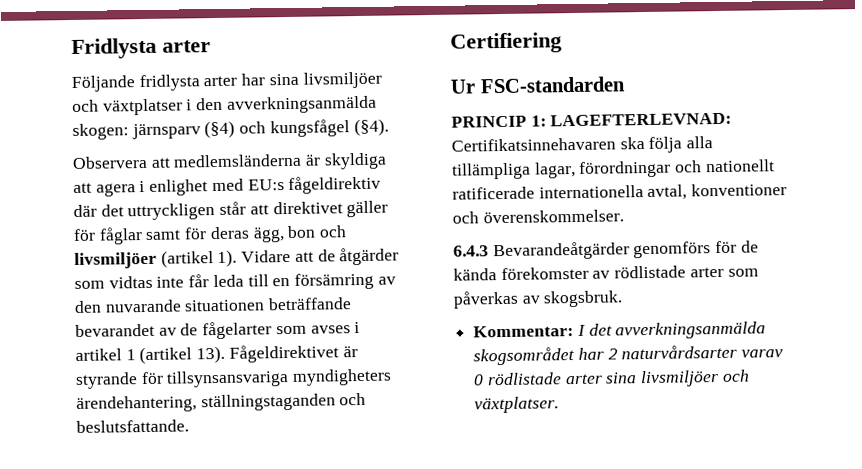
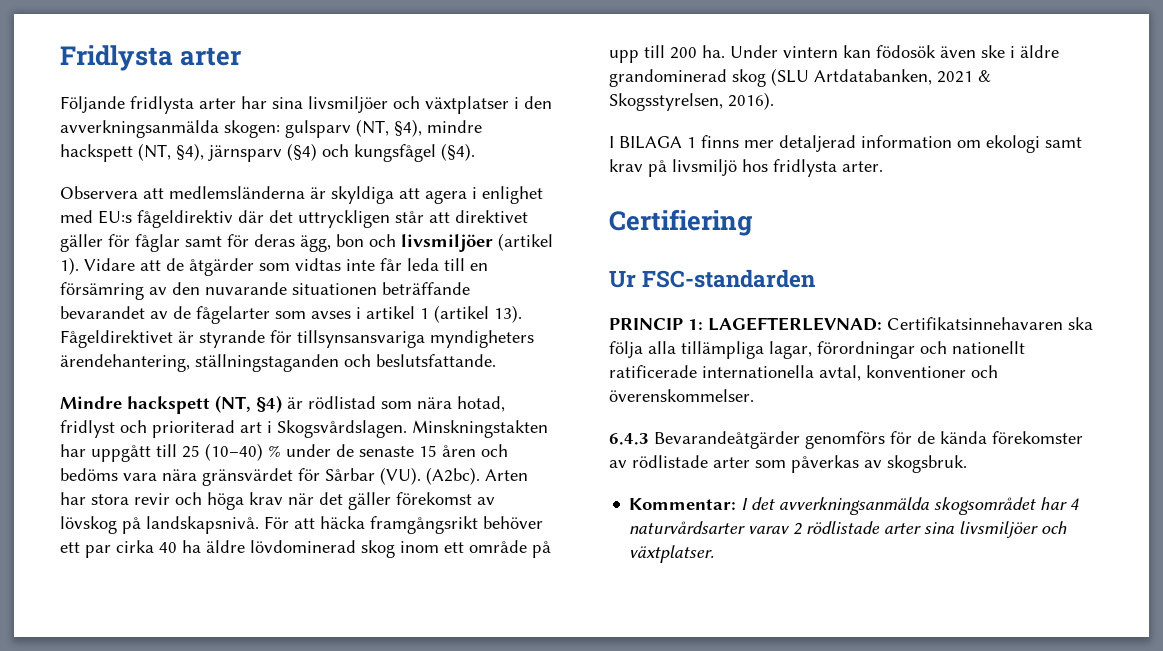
(129, 131) none -> [285,119,482,138] [60,143,204,162] gulsparv (NT, §4), mindre hackspett (NT, §4),
(189, 426) none -> [60,395,505,414] [60,420,548,438] [60,443,508,462] [60,467,528,486] [60,492,495,510] [60,516,543,534] [60,540,551,558] [609,45,1059,63] [609,68,991,87] [609,92,774,111] [609,135,1082,153] [609,159,883,177] // Mindre hackspett (NT, §4) är rödlistad som nära hotad, fridlyst och prioriterad art i Skogsvårdslagen. Minskningstakten har uppgått till 25 (10–40) % under de senaste 15 åren och bedöms vara nära gränsvärdet för Sårbar (VU). (A2bc). Arten har stora revir och höga krav när det gäller förekomst av lövskog på landskapsnivå. För att häcka framgångsrikt behöver ett par cirka 40 ha äldre lövdominerad skog inom ett område på upp till 200 ha. Under vintern kan födosök även ske i äldre grandominerad skog (SLU Artdatabanken, 2021 & Skogsstyrelsen, 2016). // I BILAGA 1 finns mer detaljerad information om ekologi samt krav på livsmiljö hos fridlysta arter.
[607,348,618,360] 2 -> [1070,498,1080,510] 4
[473,374,485,386] 0 -> [793,522,803,535] 2

